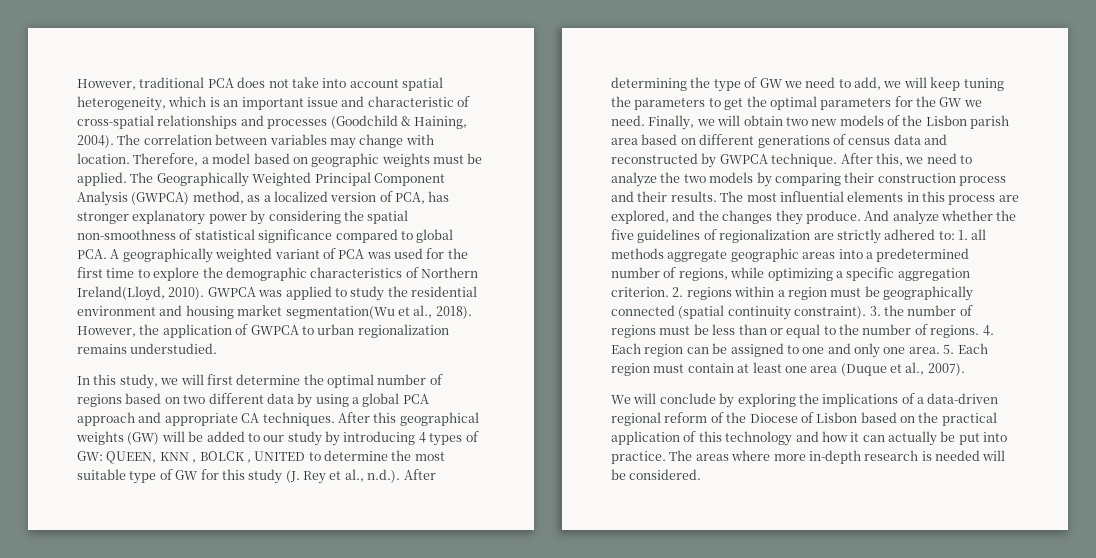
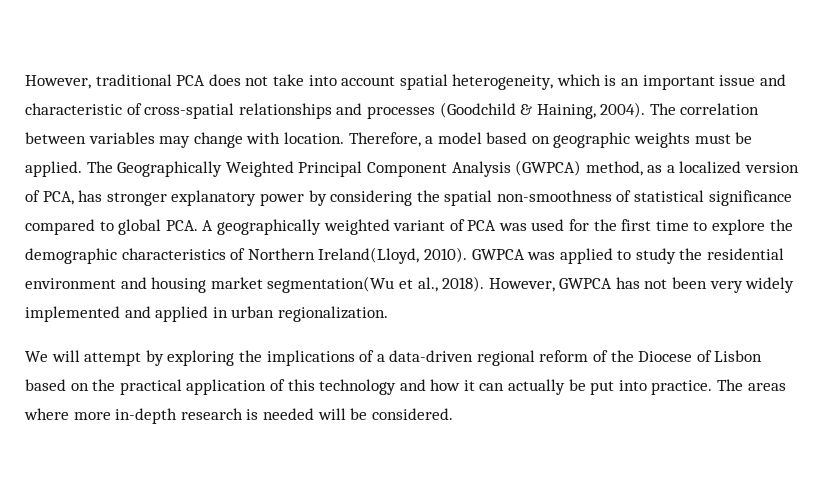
[139,324,449,338] [77,343,218,354] [77,374,443,389] [77,393,429,408] [77,412,479,426] [76,431,479,446] [77,450,445,464] [77,469,436,484] [611,77,1004,92] [611,96,982,110] [611,115,1010,130] [611,134,947,148] [611,153,972,168] [611,172,1006,187] [611,191,1019,205] [611,210,1017,225] [611,229,987,244] [611,248,970,262] [611,267,970,281] [611,286,973,301] [611,305,973,320] [611,324,994,338] [611,343,988,358] [611,362,965,376] the application of GWPCA to urban regionalization remains understudied. // In this study, we will first determine the optimal number of regions based on two different data by using a global PCA approach and appropriate CA techniques. After this geographical weights (GW) will be added to our study by introducing 4 types of GW: QUEEN, KNN , BOLCK , UNITED to determine the most suitable type of GW for this study (J. Rey et al., n.d.). After determining the type of GW we need to add, we will keep tuning the parameters to get the optimal parameters for the GW we need. Finally, we will obtain two new models of the Lisbon parish area based on different generations of census data and reconstructed by GWPCA technique. After this, we need to analyze the two models by comparing their construction process and their results. The most influential elements in this process are explored, and the changes they produce. And analyze whether the five guidelines of regionalization are strictly adhered to: 1. all methods aggregate geographic areas into a predetermined number of regions, while optimizing a specific aggregation criterion. 2. regions within a region must be geographically connected (spatial continuity constraint). 3. the number of regions must be less than or equal to the number of regions. 4. Each region can be assigned to one and only one area. 5. Each region must contain at least one area (Duque et al., 2007). -> [559,277,795,293] [25,306,388,322] GWPCA has not been very widely implemented and applied in urban regionalization.
[659,393,716,404] conclude -> [84,352,142,366] attempt

